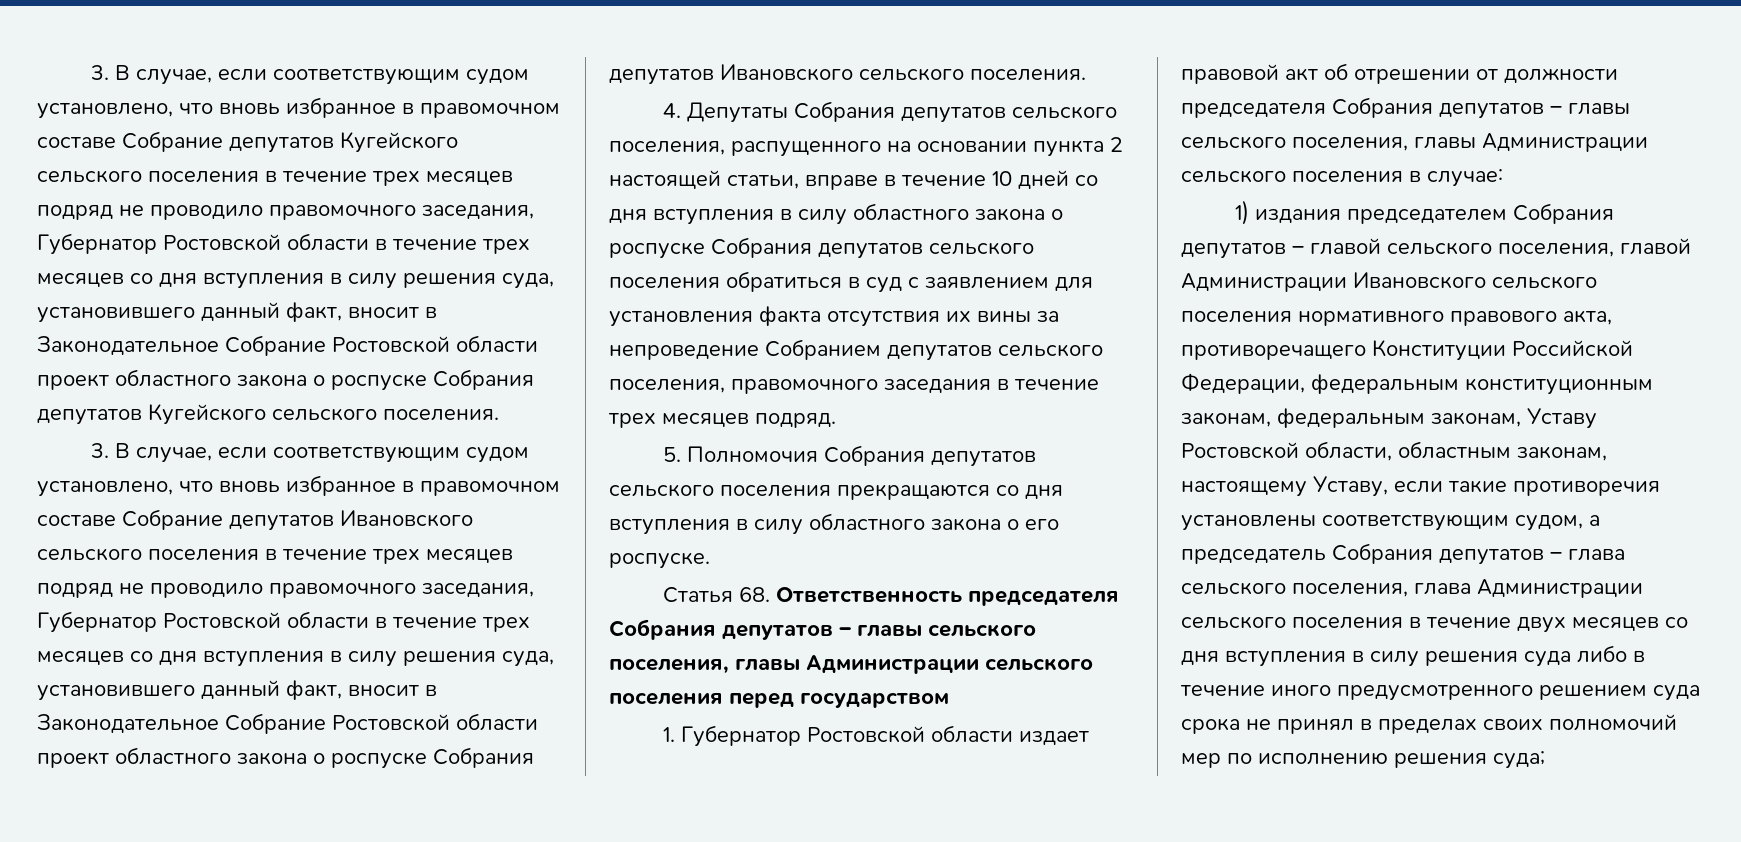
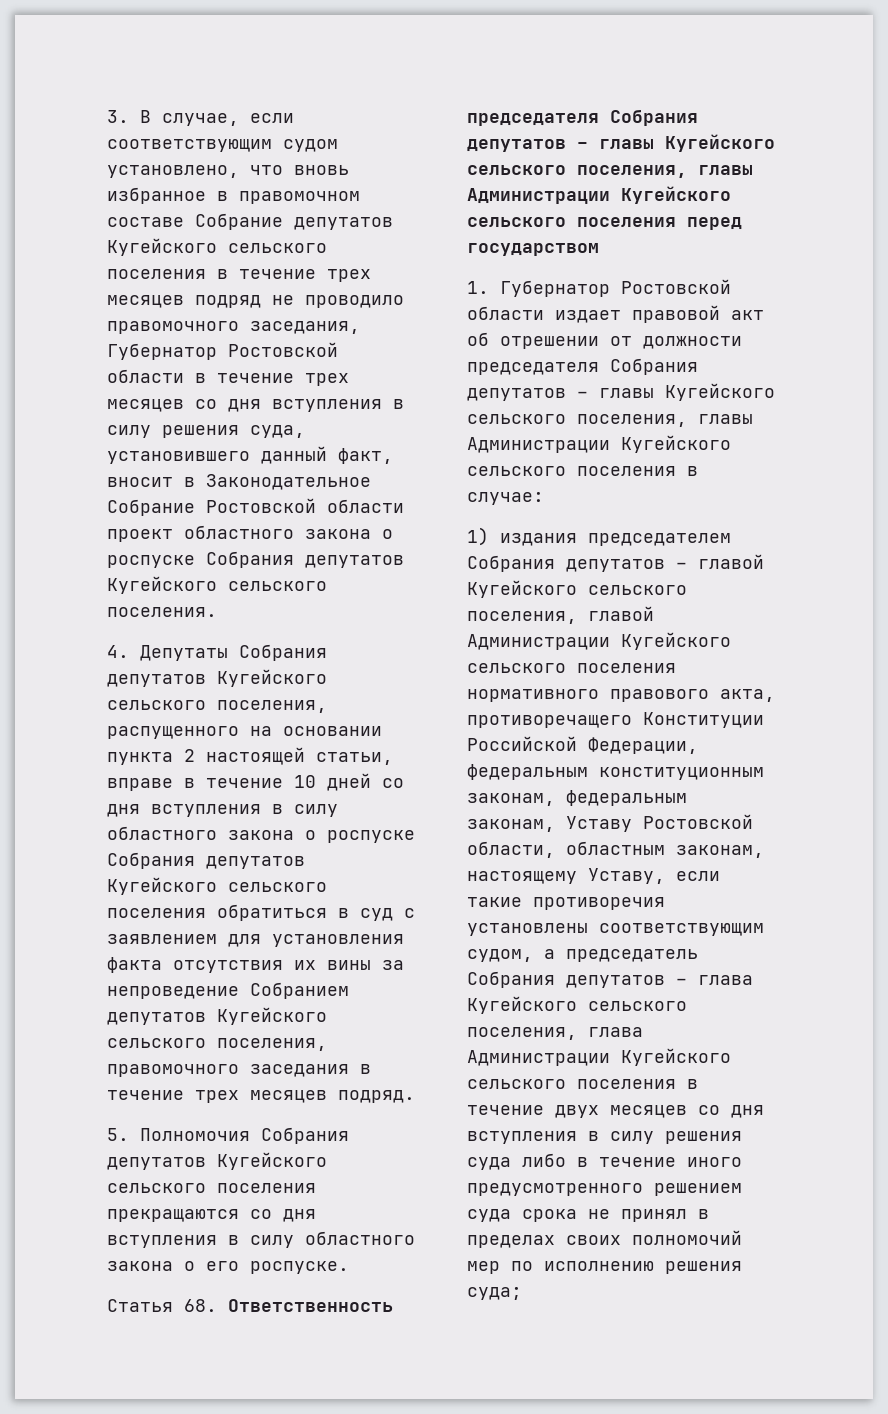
[90,443,529,463] [37,475,560,497] [37,509,473,531] [37,548,513,564] [37,583,534,598] [37,611,530,633] [37,651,554,667] [37,680,437,701] [37,713,538,734] [37,747,534,769] [609,64,1086,85] // 3. В случае, если соответствующим судом установлено, что вновь избранное в правомочном составе Собрание депутатов Ивановского сельского поселения в течение трех месяцев подряд не проводило правомочного заседания, Губернатор Ростовской области в течение трех месяцев со дня вступления в силу решения суда, установившего данный факт, вносит в Законодательное Собрание Ростовской области проект областного закона о роспуске Собрания депутатов Ивановского сельского поселения. -> (217, 612) none
(1006, 115) none -> [217,669,327,687] Кугейского
(923, 251) none -> [107,877,217,895] Кугейского
(992, 353) none -> [217,1007,327,1025] Кугейского
(1036, 459) none -> [217,1152,327,1170] Кугейского
[928,624,1036,637] [609,655,979,674] сельского поселения, главы Администрации -> [665,134,775,152] [467,165,753,178] [467,186,731,204] Кугейского сельского поселения, главы Администрации Кугейского
[1181,133,1648,152] сельского поселения, главы Администрации -> [665,383,775,401] [467,414,753,427] [467,435,731,453] Кугейского сельского поселения, главы Администрации Кугейского
(1381, 246) none -> [467,580,577,598] Кугейского
[1353,272,1486,289] Ивановского -> [621,632,731,650] Кугейского
(1625, 555) none -> [467,996,577,1014] Кугейского
(1643, 588) none -> [621,1048,731,1066] Кугейского

